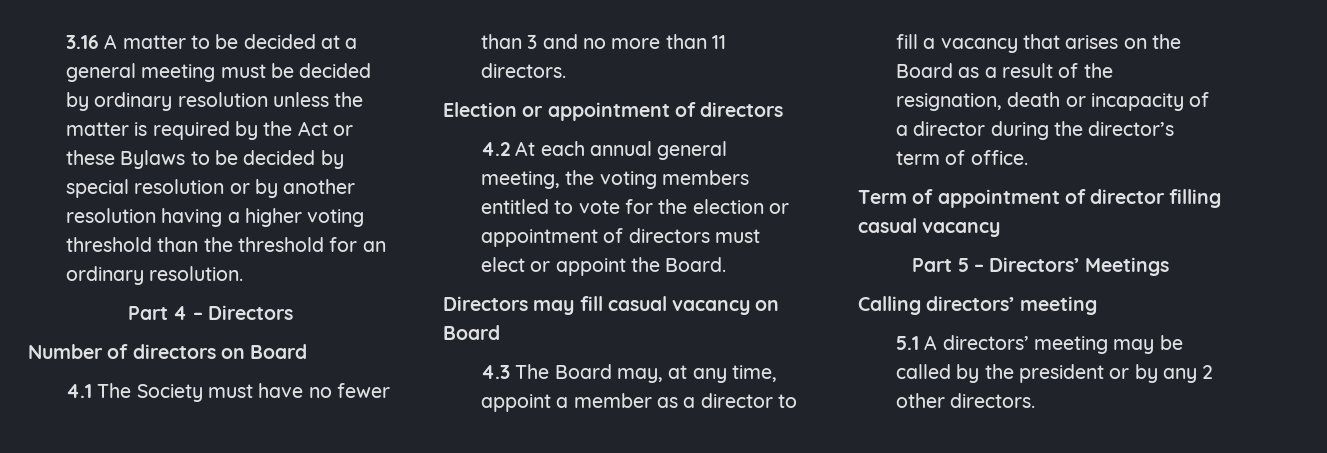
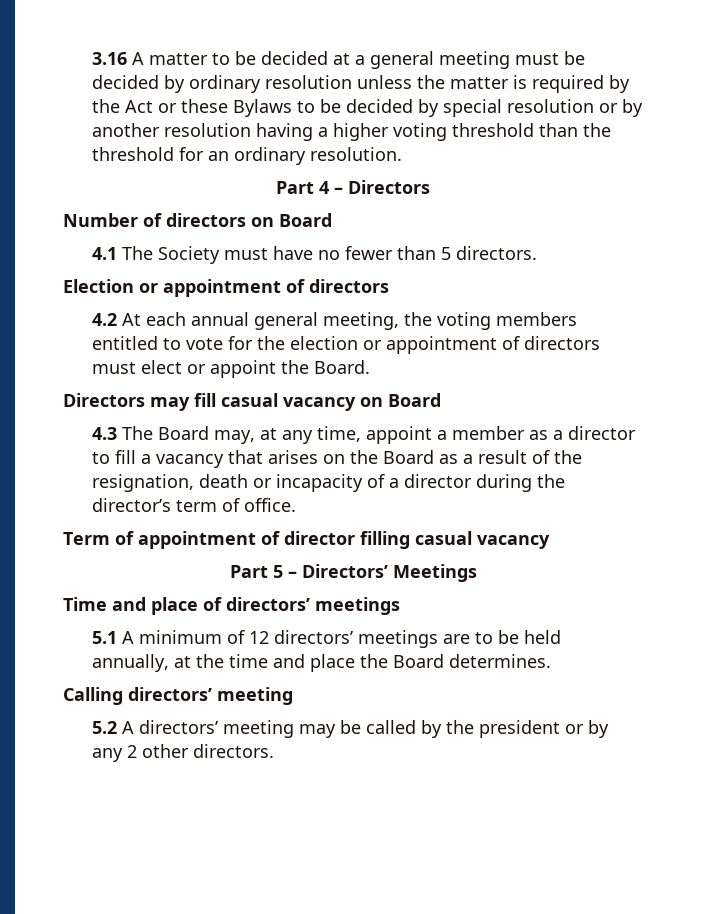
[527,34,726,49] 3 and no more than 11 -> [441,247,452,260] 5
(1169, 266) none -> [63,597,400,615] [92,630,562,648] [92,654,552,672] // Time and place of directors’ meetings // 5.1 A minimum of 12 directors’ meetings are to be held annually, at the time and place the Board determines.
[896,336,920,350] 5.1 -> [92,721,118,734] 5.2

